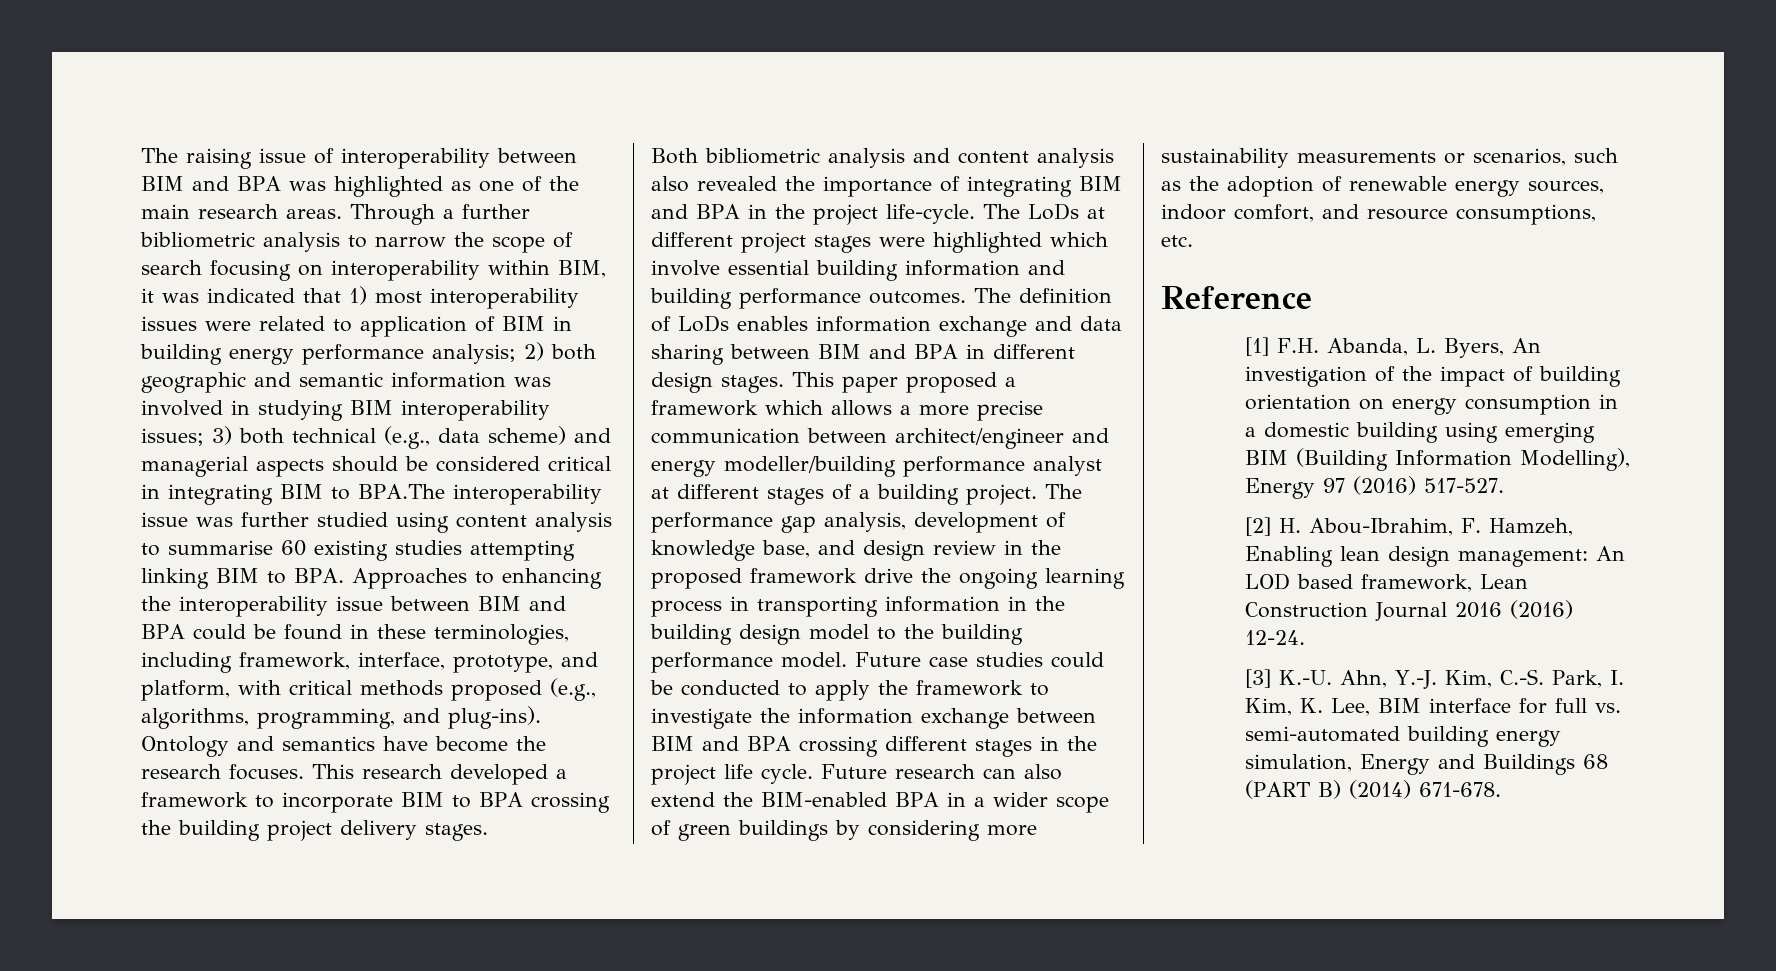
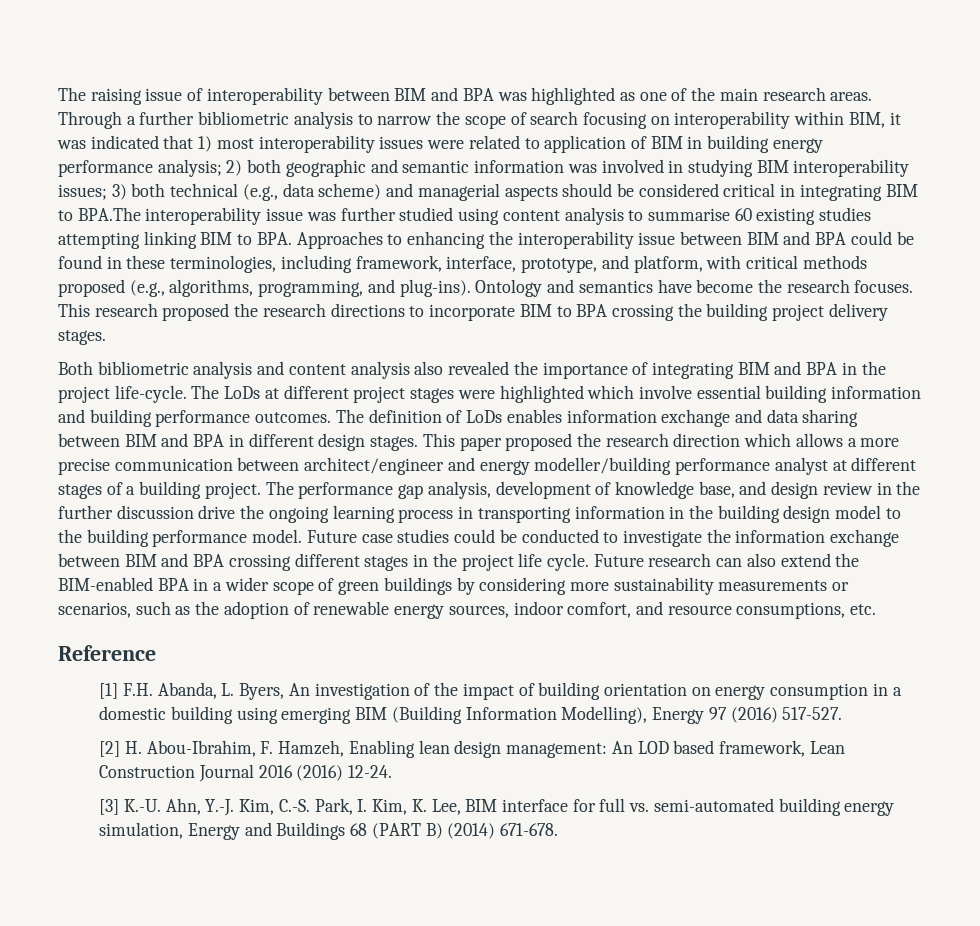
[450,764,567,785] [141,792,248,808] developed a framework -> [162,303,405,321] proposed the research directions
[1005,377,1016,387] [651,400,758,416] a framework -> [576,433,741,447] the research direction
[651,568,857,589] proposed framework -> [58,505,194,519] further discussion
[815,680,1049,701] apply the framework to -> (619, 537) none

